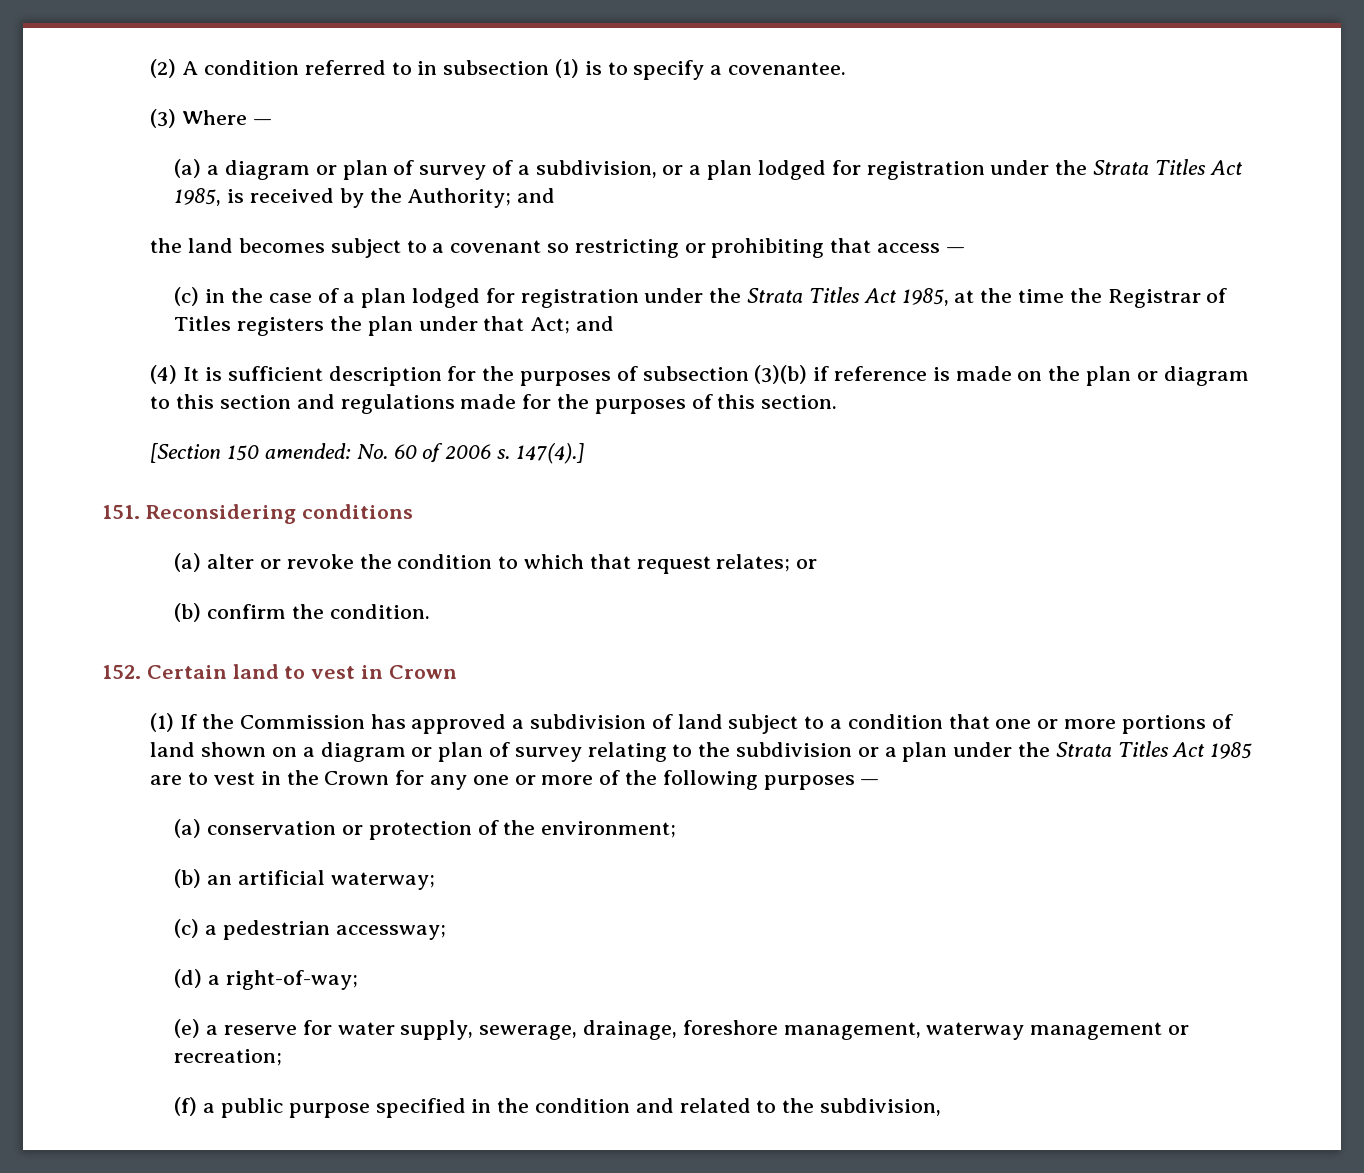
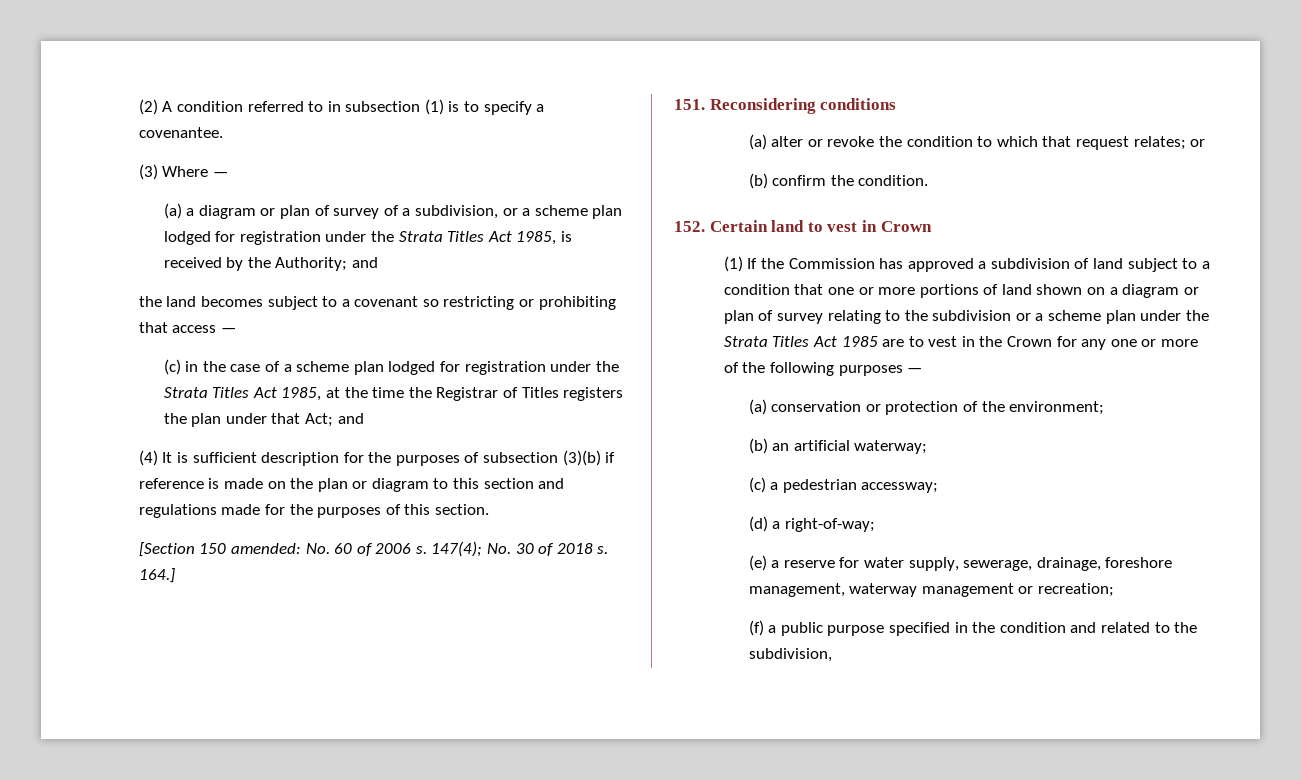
(702, 170) none -> [534,205,588,216] scheme
(356, 298) none -> [296,361,350,372] scheme
[515,443,584,464] 147(4).] -> [431,541,609,557] [138,568,175,583] 147(4); No. 30 of 2018 s. 164.]
(897, 752) none -> [1048,310,1102,321] scheme

